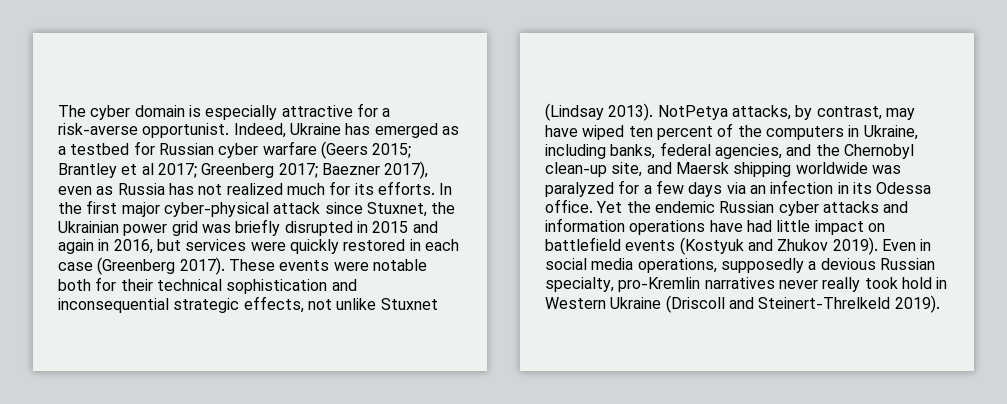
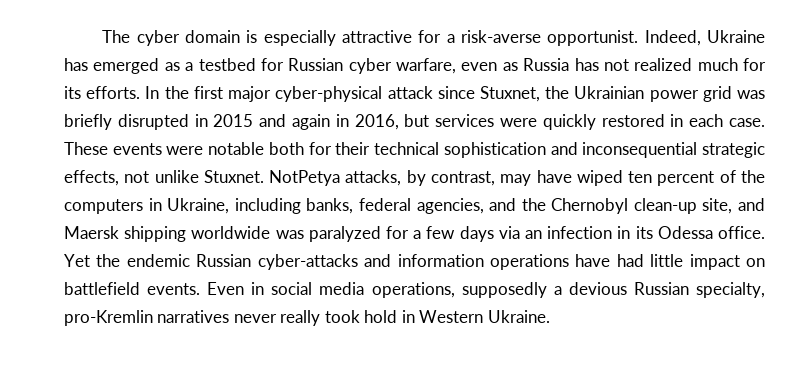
[262,141,412,159] [58,161,429,179] warfare (Geers 2015; Brantley et al 2017; Greenberg 2017; Baezner 2017), -> [396,58,456,74] warfare,
[58,257,225,275] case (Greenberg 2017). -> [729,118,765,127] case.
[380,298,438,310] [545,103,654,121] Stuxnet (Lindsay 2013). -> [203,170,264,183] Stuxnet.
[778,201,879,216] cyber attacks -> [257,254,358,270] cyber-attacks
[625,237,878,255] events (Kostyuk and Zhukov 2019). -> [147,283,201,295] events.
[610,295,940,313] Ukraine (Driscoll and Steinert-Threlkeld 2019). -> [487,310,550,323] Ukraine.

